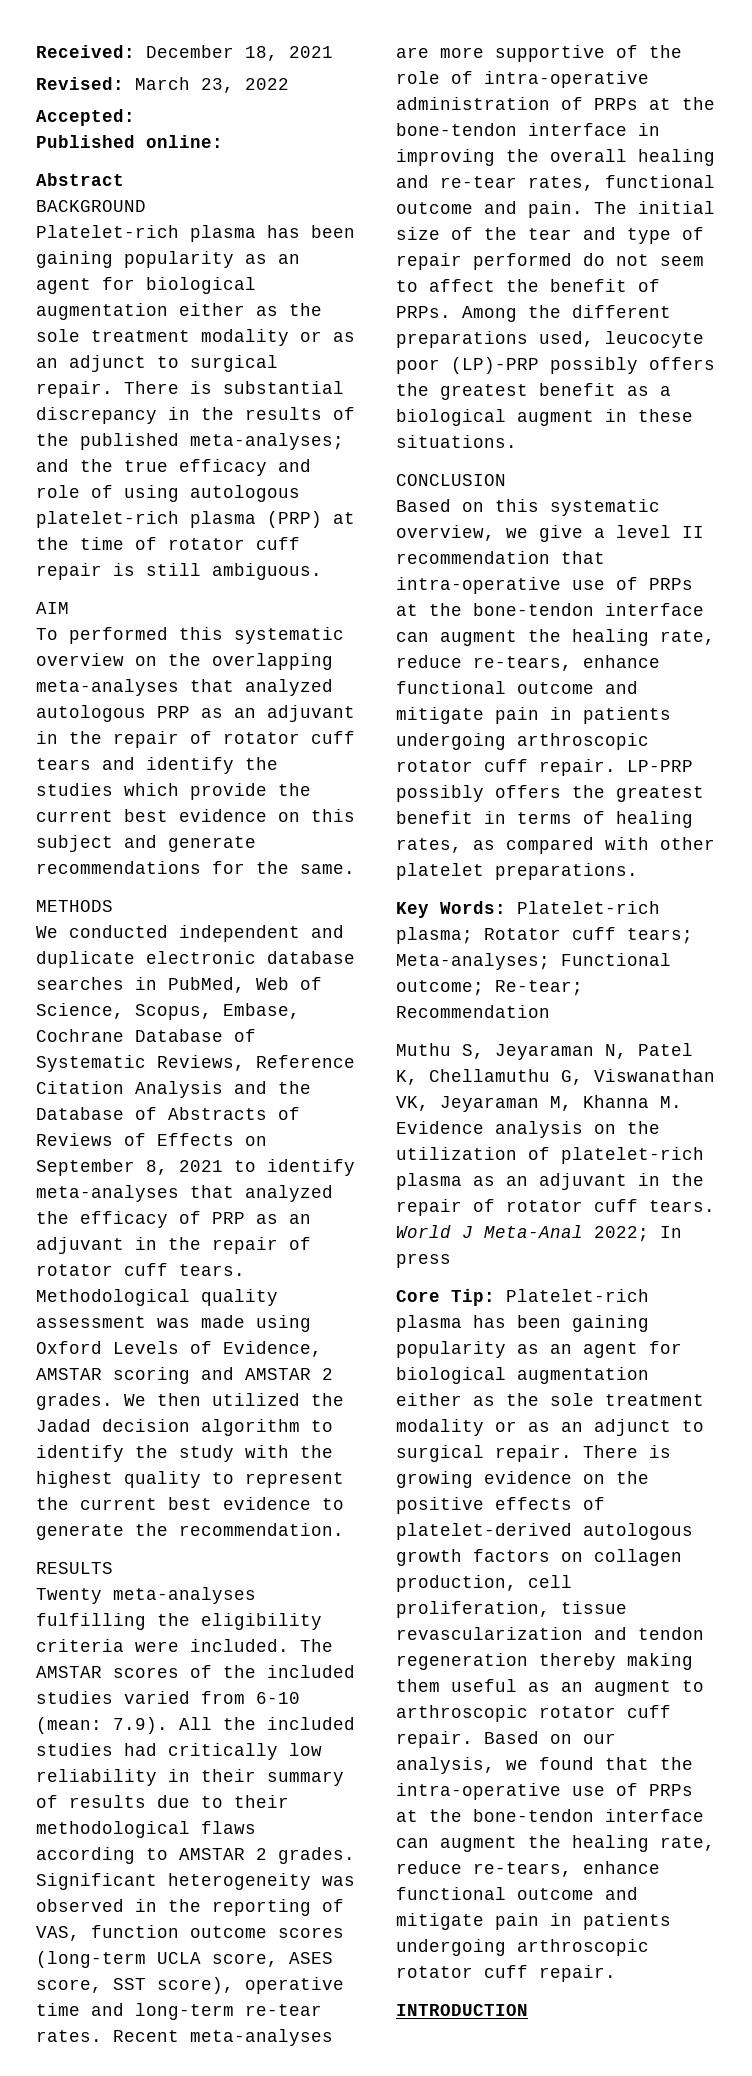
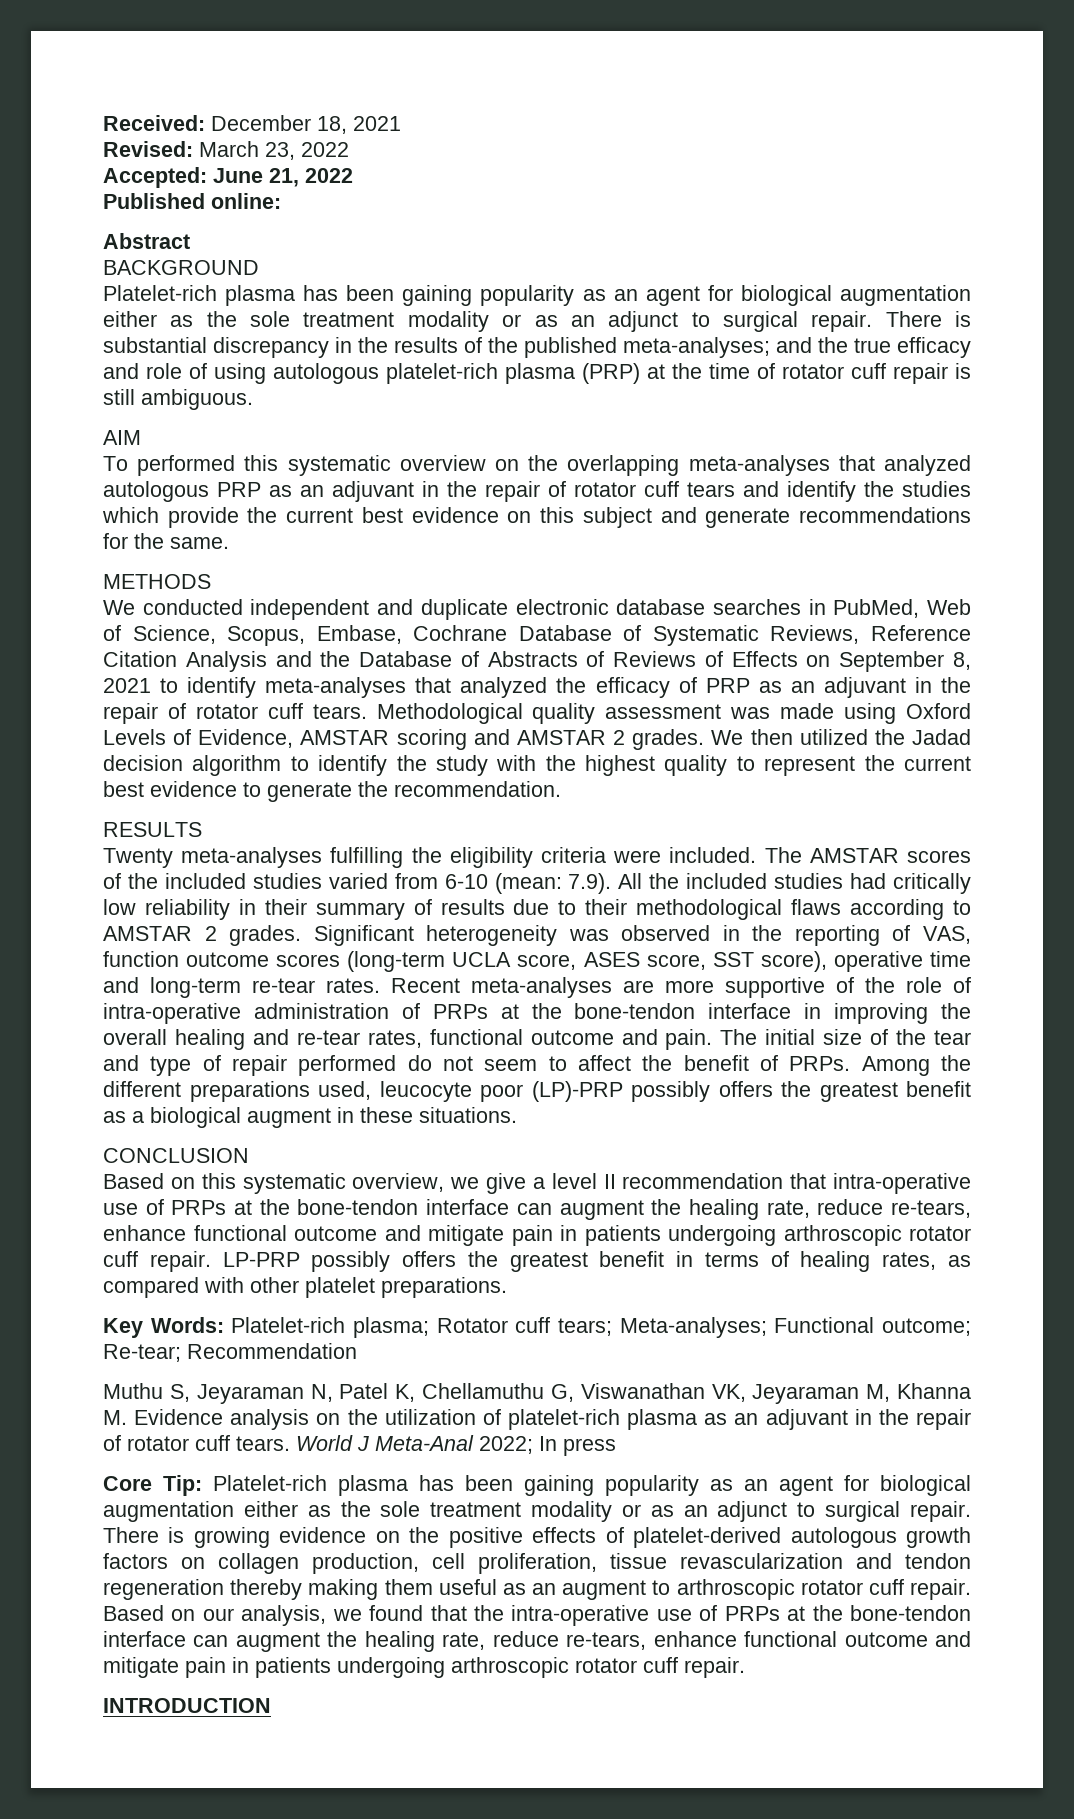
(135, 117) none -> [213,168,353,187] June 21, 2022

